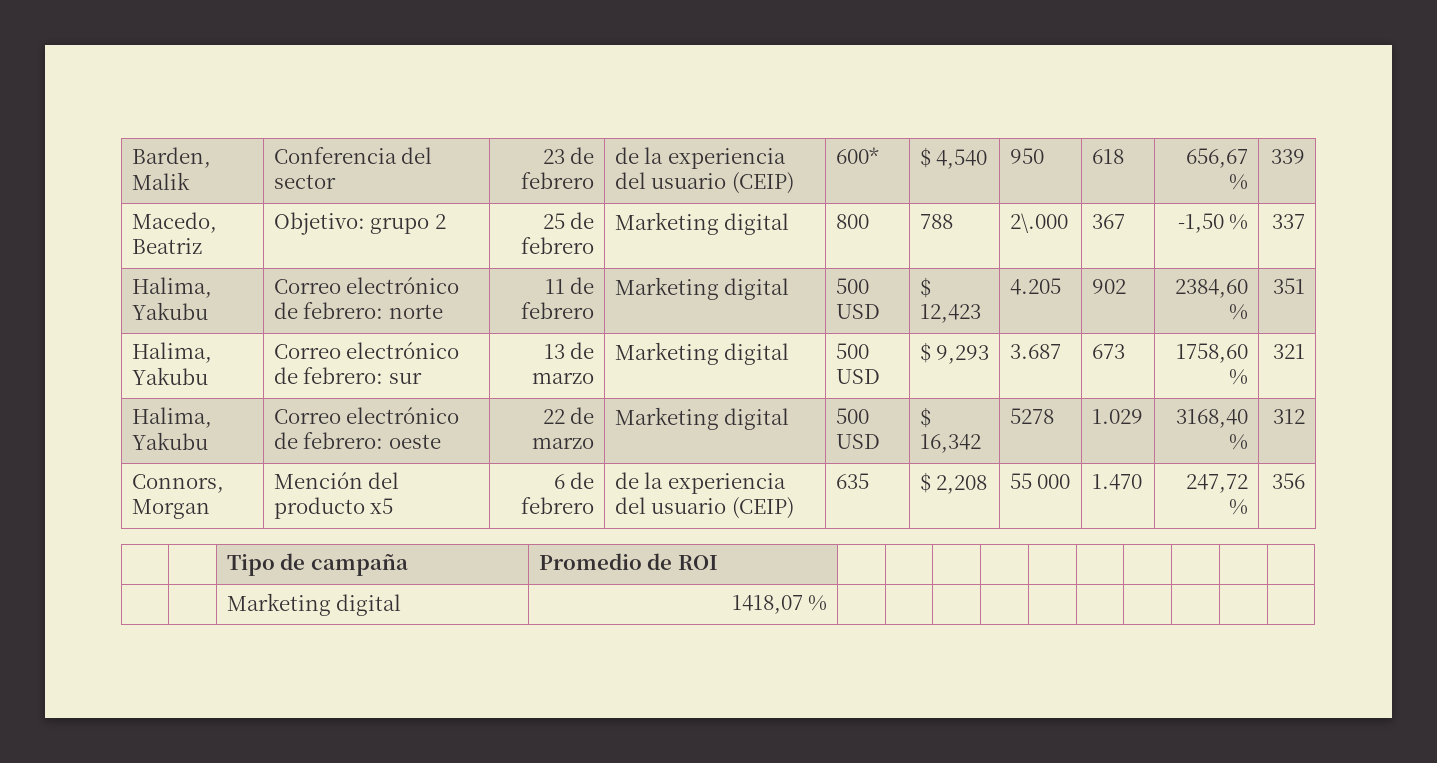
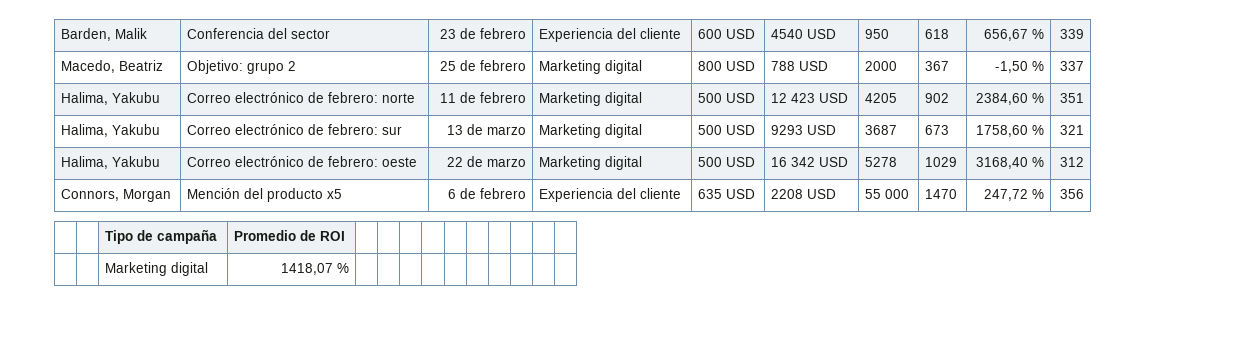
[614,147,786,169] [614,172,794,194] [835,147,879,164] [919,147,988,169] de la experiencia del usuario (CEIP) | 600* | $ 4,540 -> [539,28,682,42] [698,29,756,39] [771,29,837,39] Experiencia del cliente | 600 USD | 4540 USD
(869, 221) none -> [726,61,756,71] USD
[1009,213,1068,233] | 2\.000 -> [799,61,829,71] [865,61,898,71] USD | 2000
[919,277,931,298] [919,304,981,323] [1009,278,1061,295] $ 12,423 | 4.205 -> [771,93,849,103] [865,93,898,103] 12 423 USD | 4205
[919,342,990,364] [1009,344,1061,359] $ 9,293 | 3.687 -> [771,125,837,135] [865,125,898,135] 9293 USD | 3687
[919,407,931,428] [919,434,981,453] $ 16,342 -> [771,157,849,167] 16 342 USD
[1091,409,1143,424] 1.029 -> [925,157,958,167] 1029
[614,472,786,494] [614,497,794,519] [835,473,869,489] [919,472,988,494] de la experiencia del usuario (CEIP) | 635 | $ 2,208 -> [539,188,682,202] [698,189,756,199] [771,189,837,199] Experiencia del cliente | 635 USD | 2208 USD
[1091,474,1142,490] 1.470 -> [925,189,958,199] 1470

